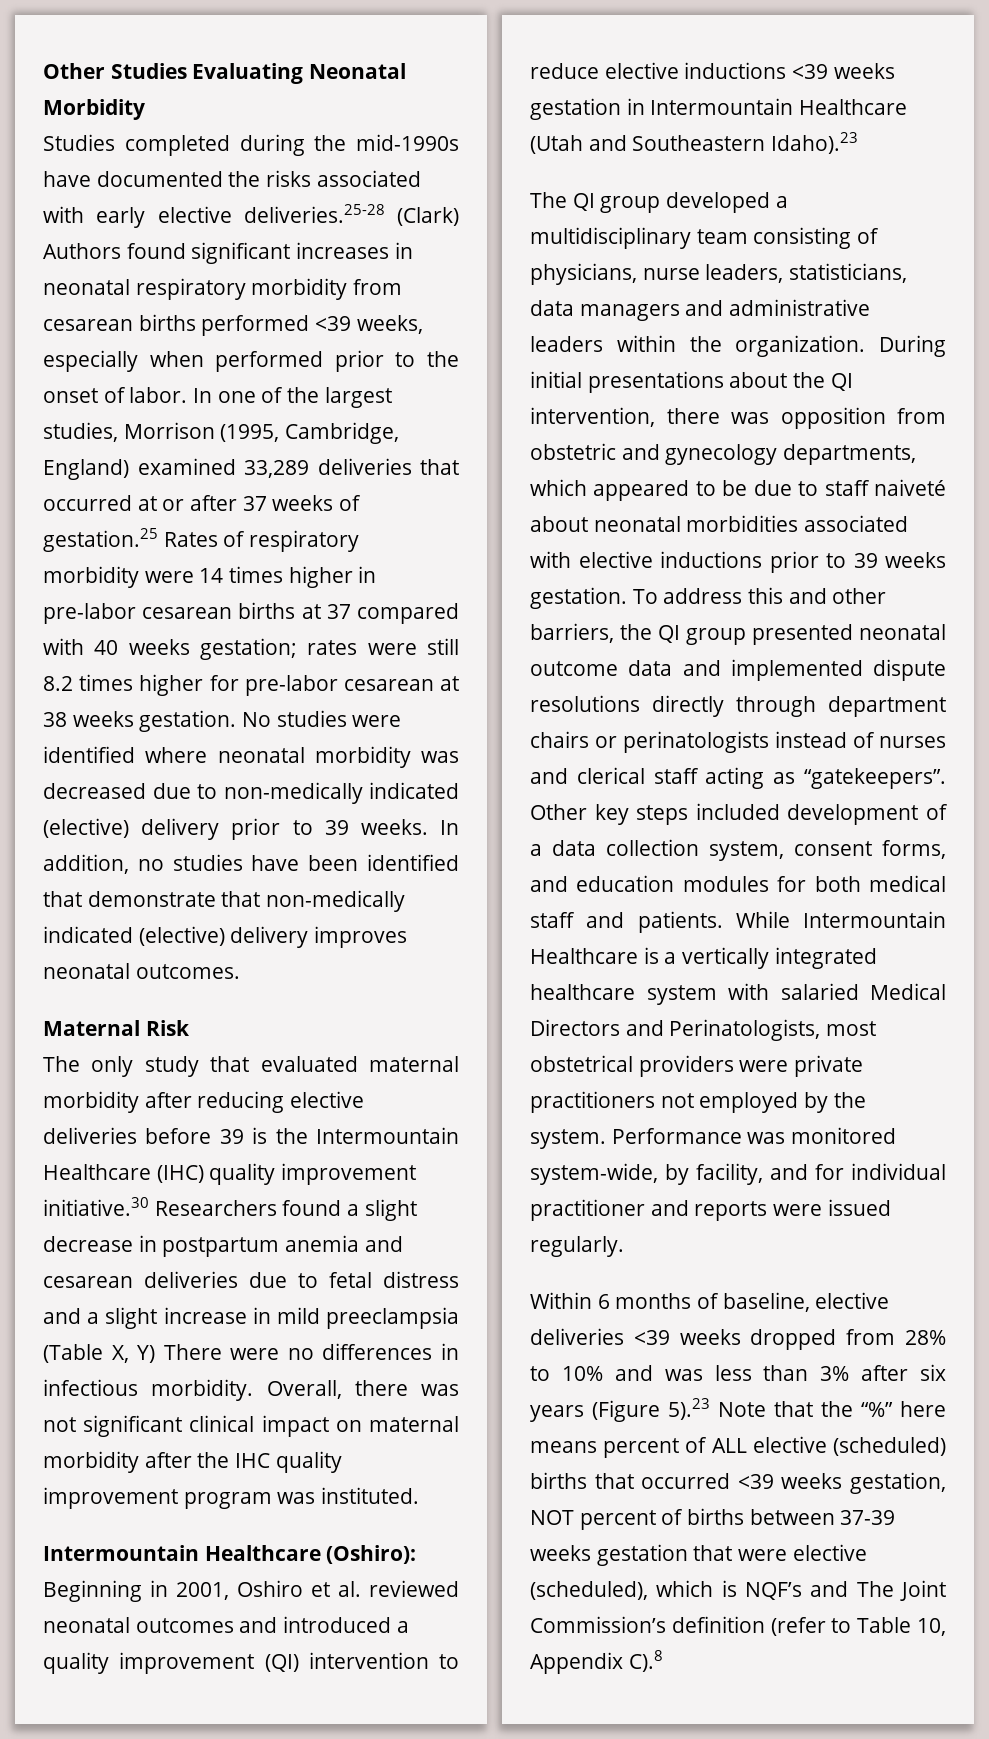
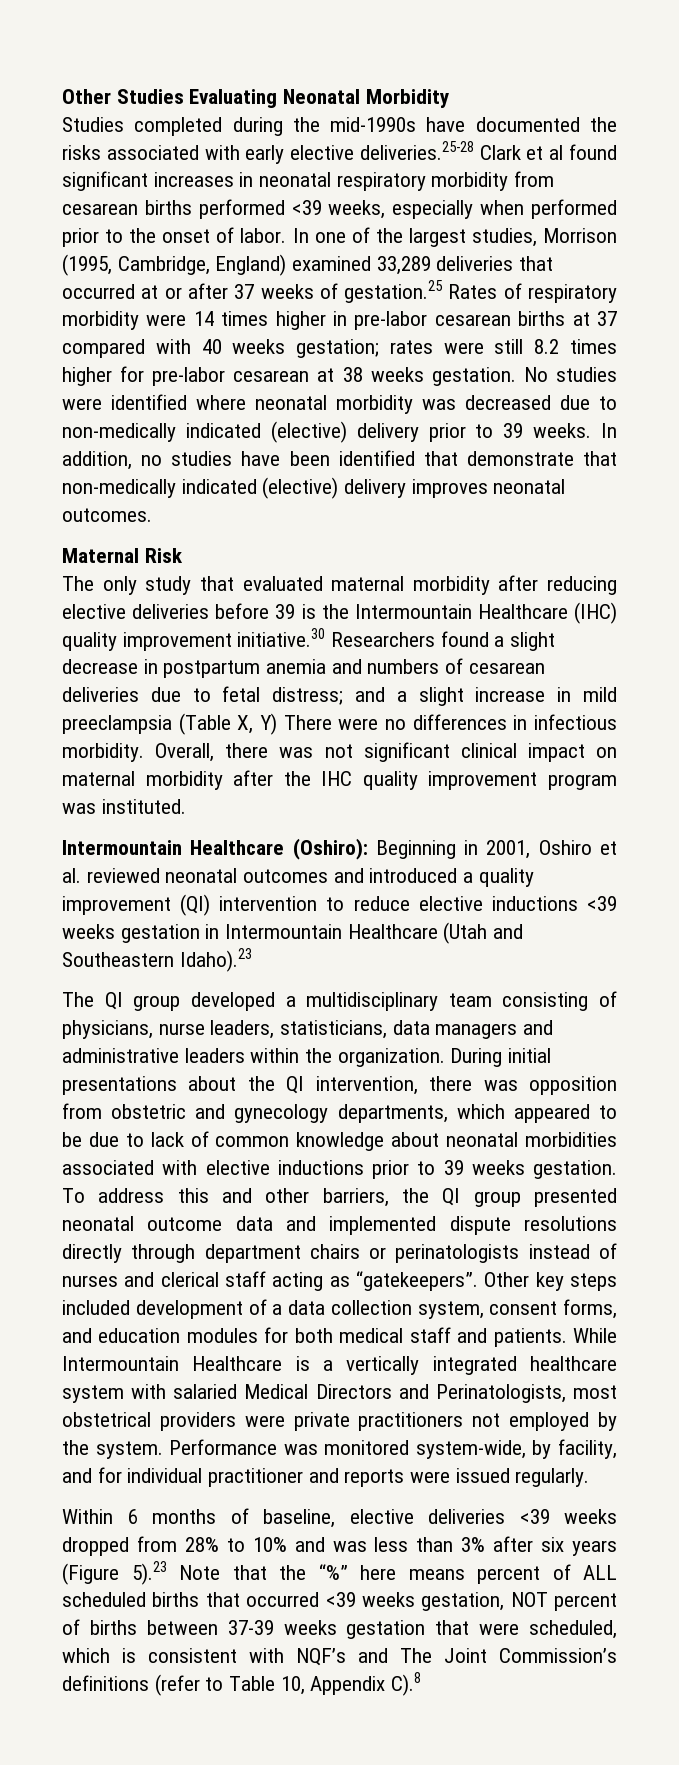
[397,207,459,226] [43,243,121,259] (Clark) Authors -> [479,145,564,160] Clark et al
(403, 1244) none -> [367,658,464,674] numbers of
[383,1271,459,1288] distress -> [272,687,344,705] distress;
[824,479,946,496] staff naiveté -> [150,1131,385,1151] lack of common knowledge
[752,1436,946,1456] elective (scheduled) -> [62,1592,146,1607] scheduled
[792,1544,867,1561] [530,1580,737,1600] elective (scheduled), which is -> [529,1620,617,1639] [62,1648,284,1663] scheduled, which is consistent with
[671,1616,765,1633] definition -> [62,1675,149,1691] definitions

